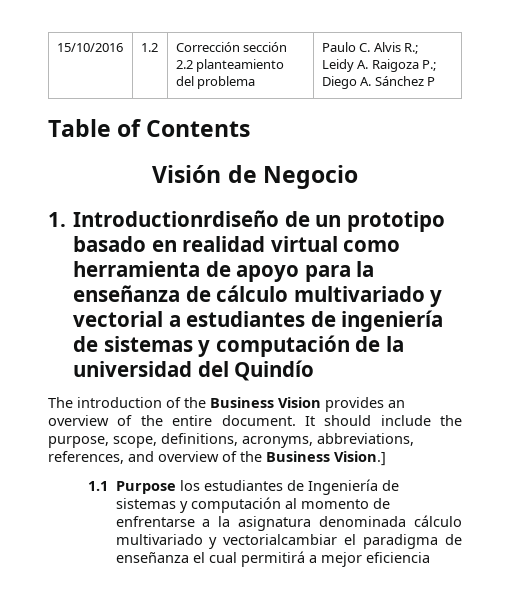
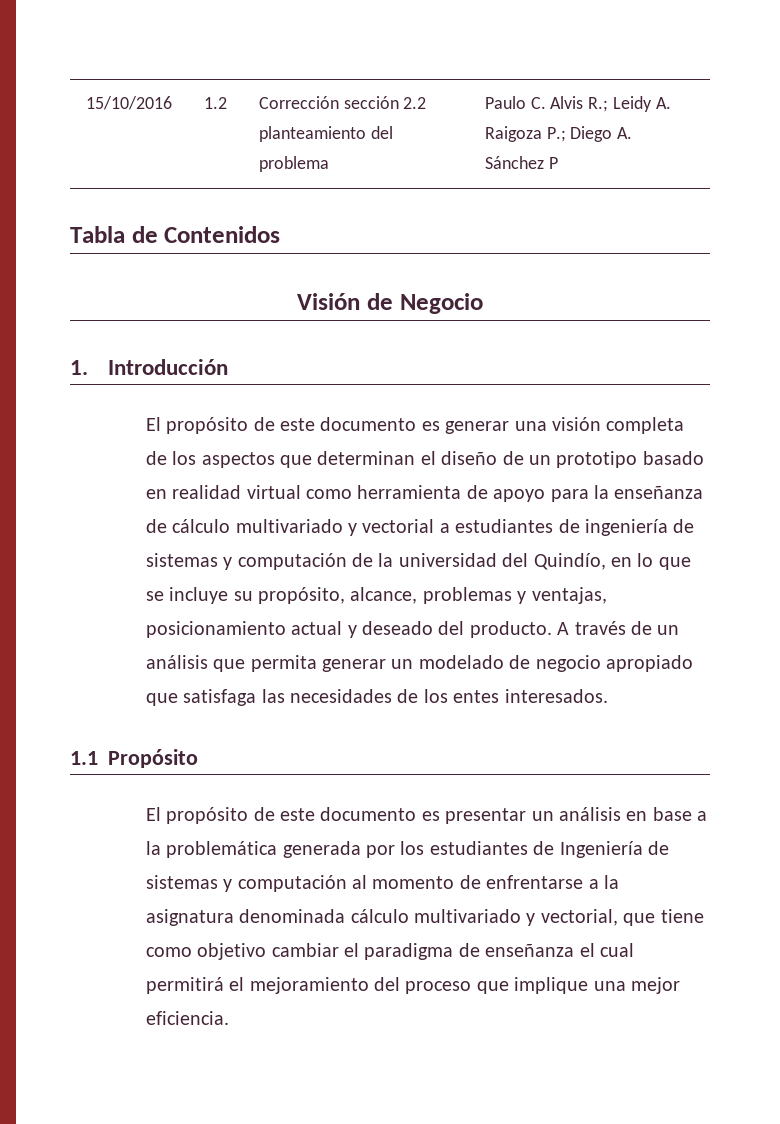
[48,119,251,137] Table of Contents -> [70,226,281,243] Tabla de Contenidos
[73,210,280,227] Introductionrdiseño -> [107,359,228,375] [145,417,685,434] [145,451,498,468] Introducción // El propósito de este documento es generar una visión completa de los aspectos que determinan el diseño
[234,360,315,381] [48,397,405,412] [48,415,462,426] [48,433,414,448] [48,451,386,466] [88,481,176,494] Quindío // The introduction of the Business Vision provides an overview of the entire document. It should include the purpose, scope, definitions, acronyms, abbreviations, references, and overview of the Business Vision.] // 1.1 Purpose -> [533,553,691,570] [145,587,607,604] [145,621,680,638] [145,655,694,672] [145,689,608,706] [70,749,198,768] [145,807,708,824] [145,841,396,858] Quindío, en lo que se incluye su propósito, alcance, problemas y ventajas, posicionamiento actual y deseado del producto. A través de un análisis que permita generar un modelado de negocio apropiado que satisfaga las necesidades de los entes interesados. // 1.1 Propósito // El propósito de este documento es presentar un análisis en base a la problemática generada por
[223,534,338,545] vectorialcambiar -> [540,909,704,926] [145,943,339,960] vectorial, que tiene como objetivo cambiar
[308,552,430,567] a mejor eficiencia -> [229,977,681,994] [145,1011,229,1025] el mejoramiento del proceso que implique una mejor eficiencia.

